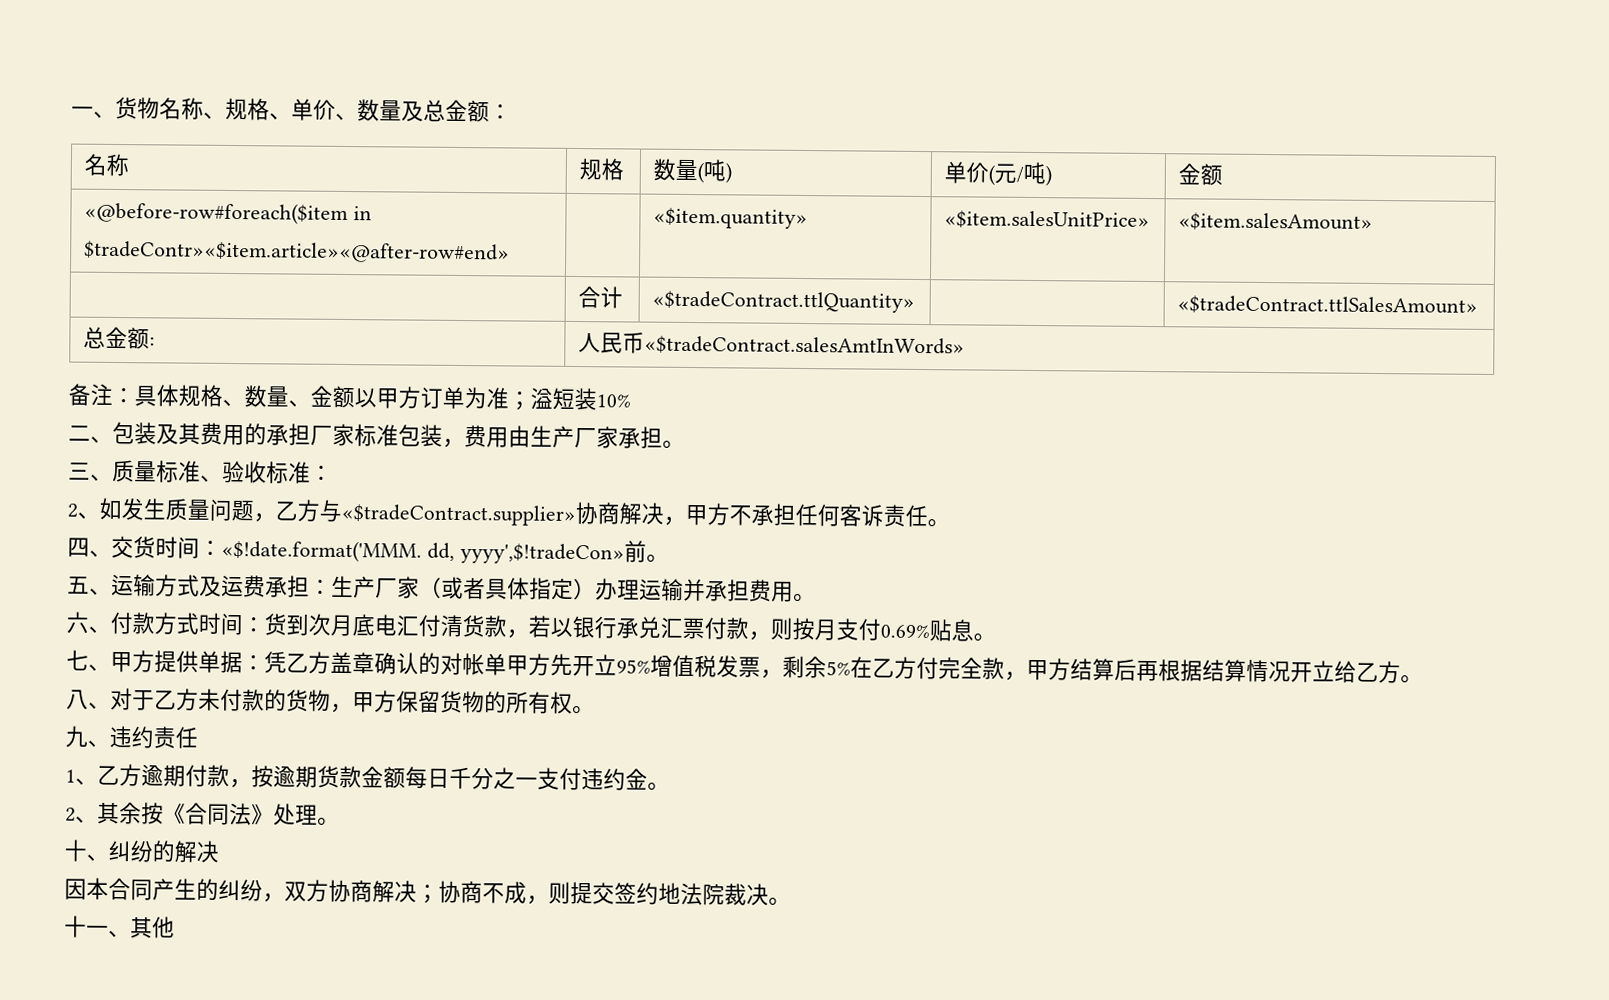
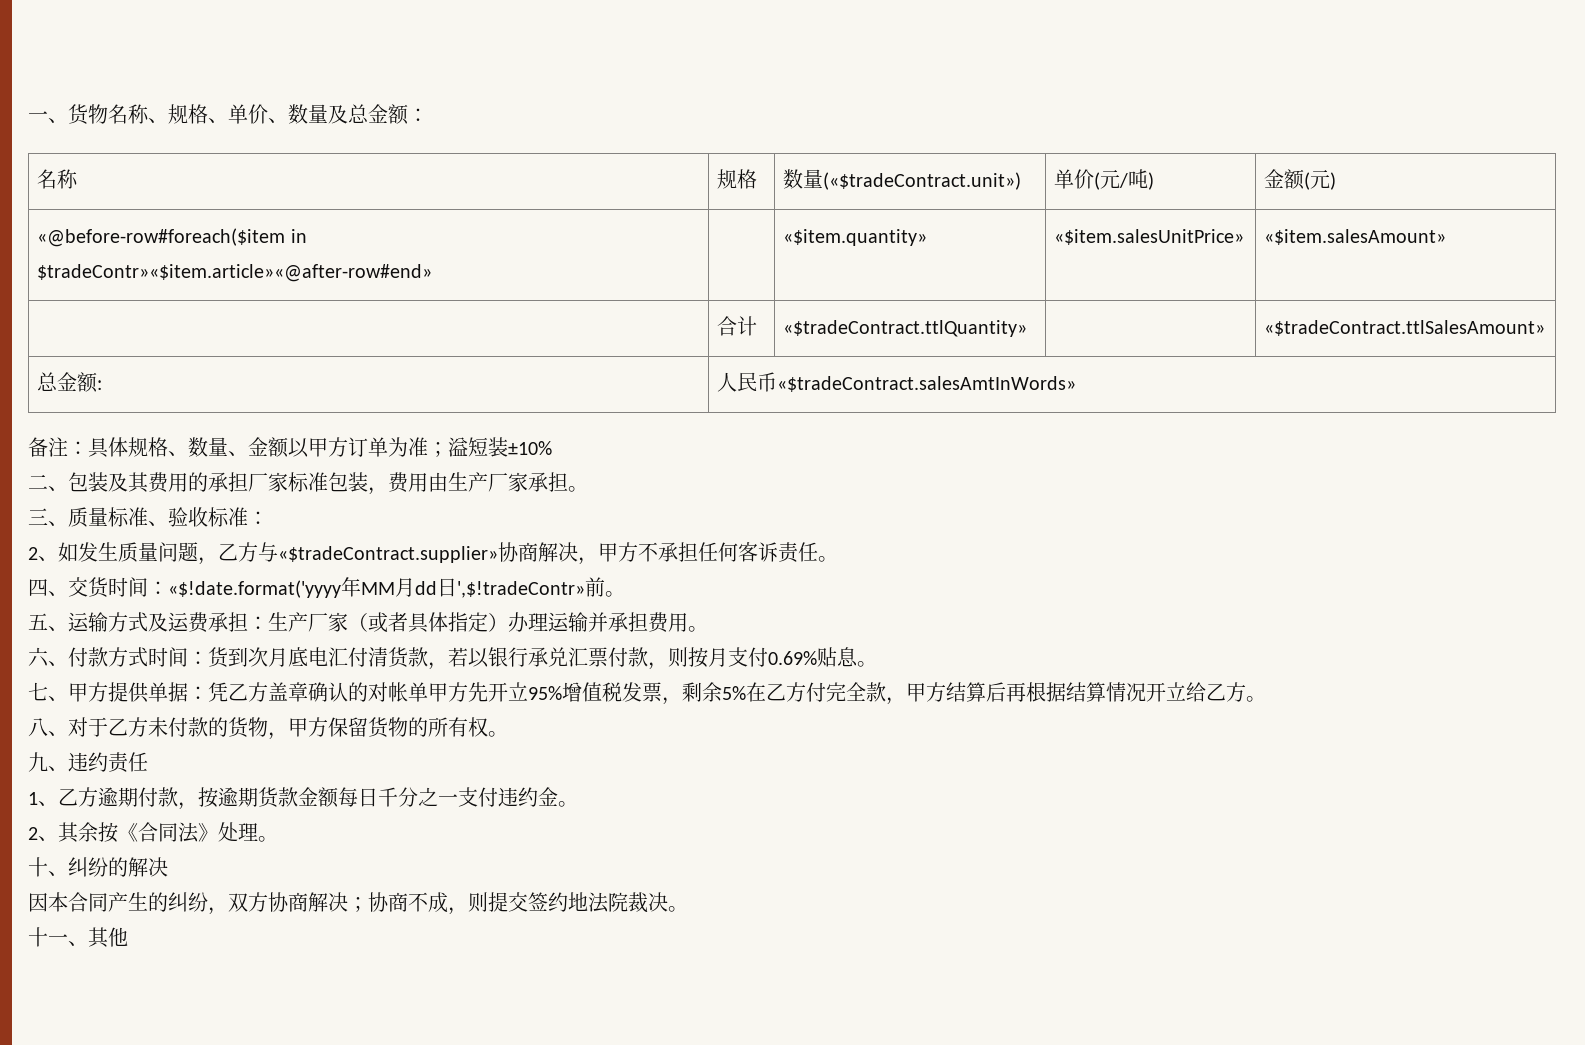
[697,159,733,184] (吨) -> [823,172,1022,190] («$tradeContract.unit»)
(1224, 174) none -> [1304,170,1337,190] (元)
[596,394,631,408] 10% -> [508,441,552,455] ±10%
[221,539,625,565] «$!date.format('MMM. dd, yyyy',$!tradeCon» -> [168,577,585,598] «$!date.format('yyyy年MM月dd日',$!tradeContr»

